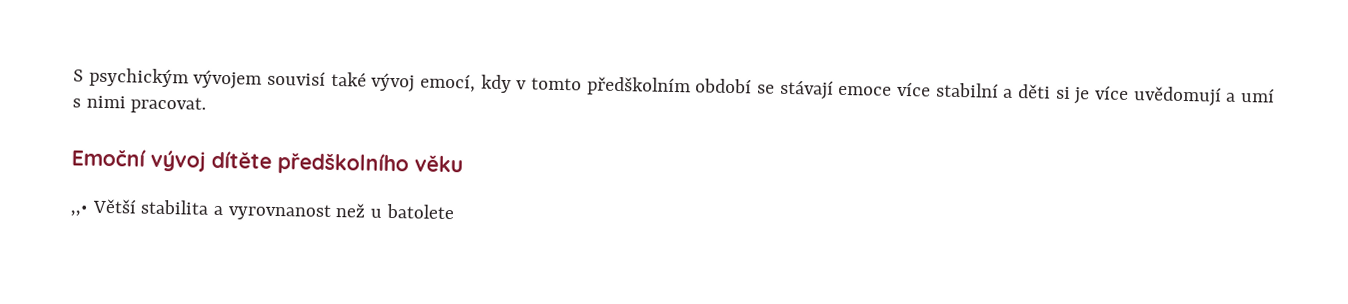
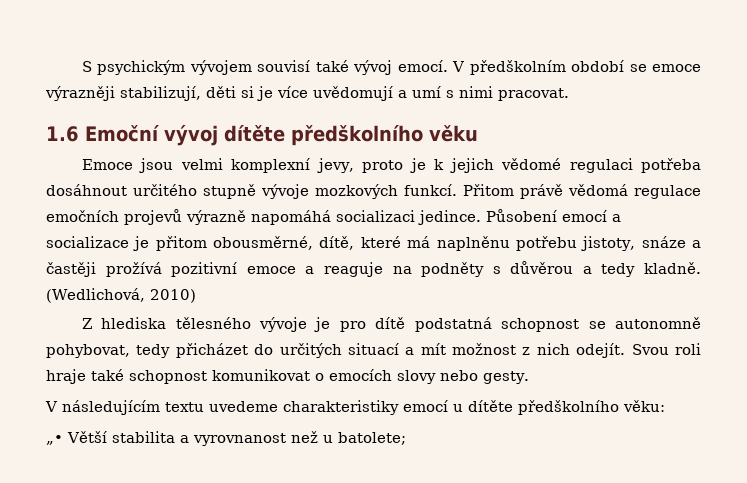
[420,73,1014,100] emocí, kdy v tomto předškolním období se stávají emoce více stabilní a -> [397,60,702,75] [45,86,201,101] emocí. V předškolním období se emoce výrazněji stabilizují,
(207, 105) none -> [46,126,79,142] 1.6
[70,205,88,217] ,,• -> [81,158,702,173] [46,184,701,199] [46,209,621,225] [46,236,702,251] [46,261,701,277] [46,288,196,303] [81,317,701,332] [46,343,701,358] [46,369,529,384] [45,400,665,415] [46,435,63,445] Emoce jsou velmi komplexní jevy, proto je k jejich vědomé regulaci potřeba dosáhnout určitého stupně vývoje mozkových funkcí. Přitom právě vědomá regulace emočních projevů výrazně napomáhá socializaci jedince. Působení emocí a socializace je přitom obousměrné, dítě, které má naplněnu potřebu jistoty, snáze a častěji prožívá pozitivní emoce a reaguje na podněty s důvěrou a tedy kladně. (Wedlichová, 2010) // Z hlediska tělesného vývoje je pro dítě podstatná schopnost se autonomně pohybovat, tedy přicházet do určitých situací a mít možnost z nich odejít. Svou roli hraje také schopnost komunikovat o emocích slovy nebo gesty. // V následujícím textu uvedeme charakteristiky emocí u dítěte předškolního věku: // „•
[385,203,455,220] batolete -> [337,432,406,445] batolete;

